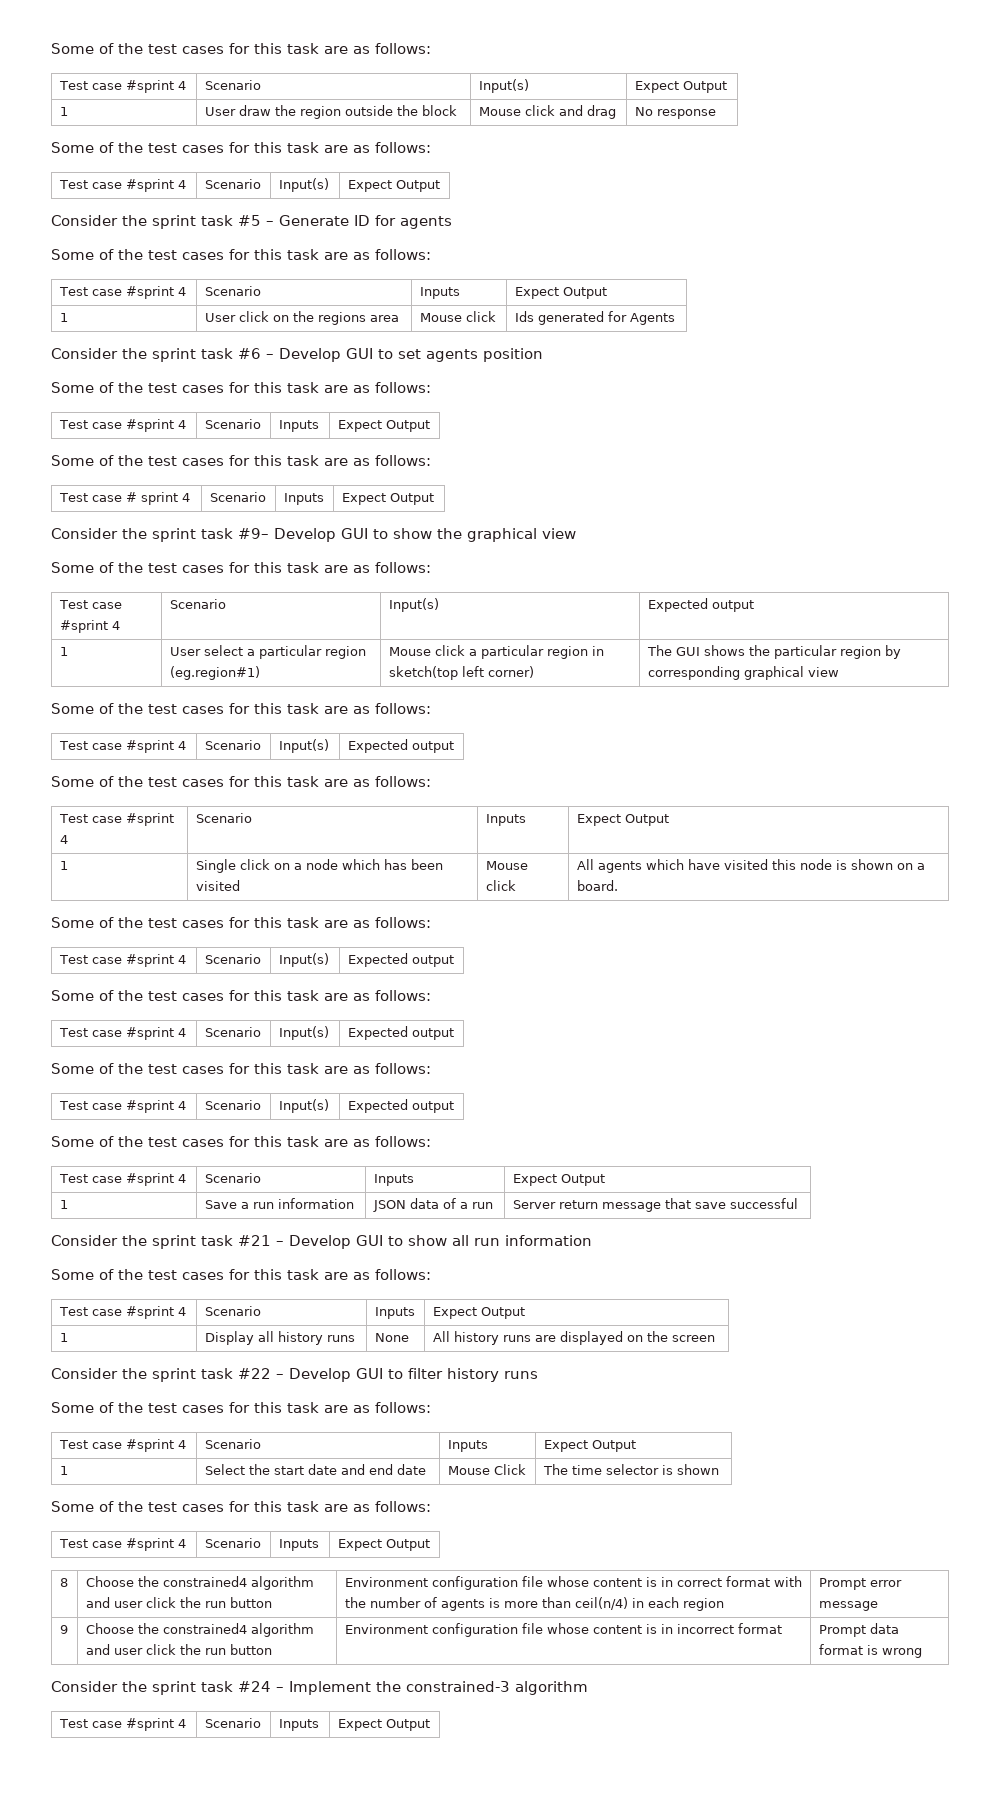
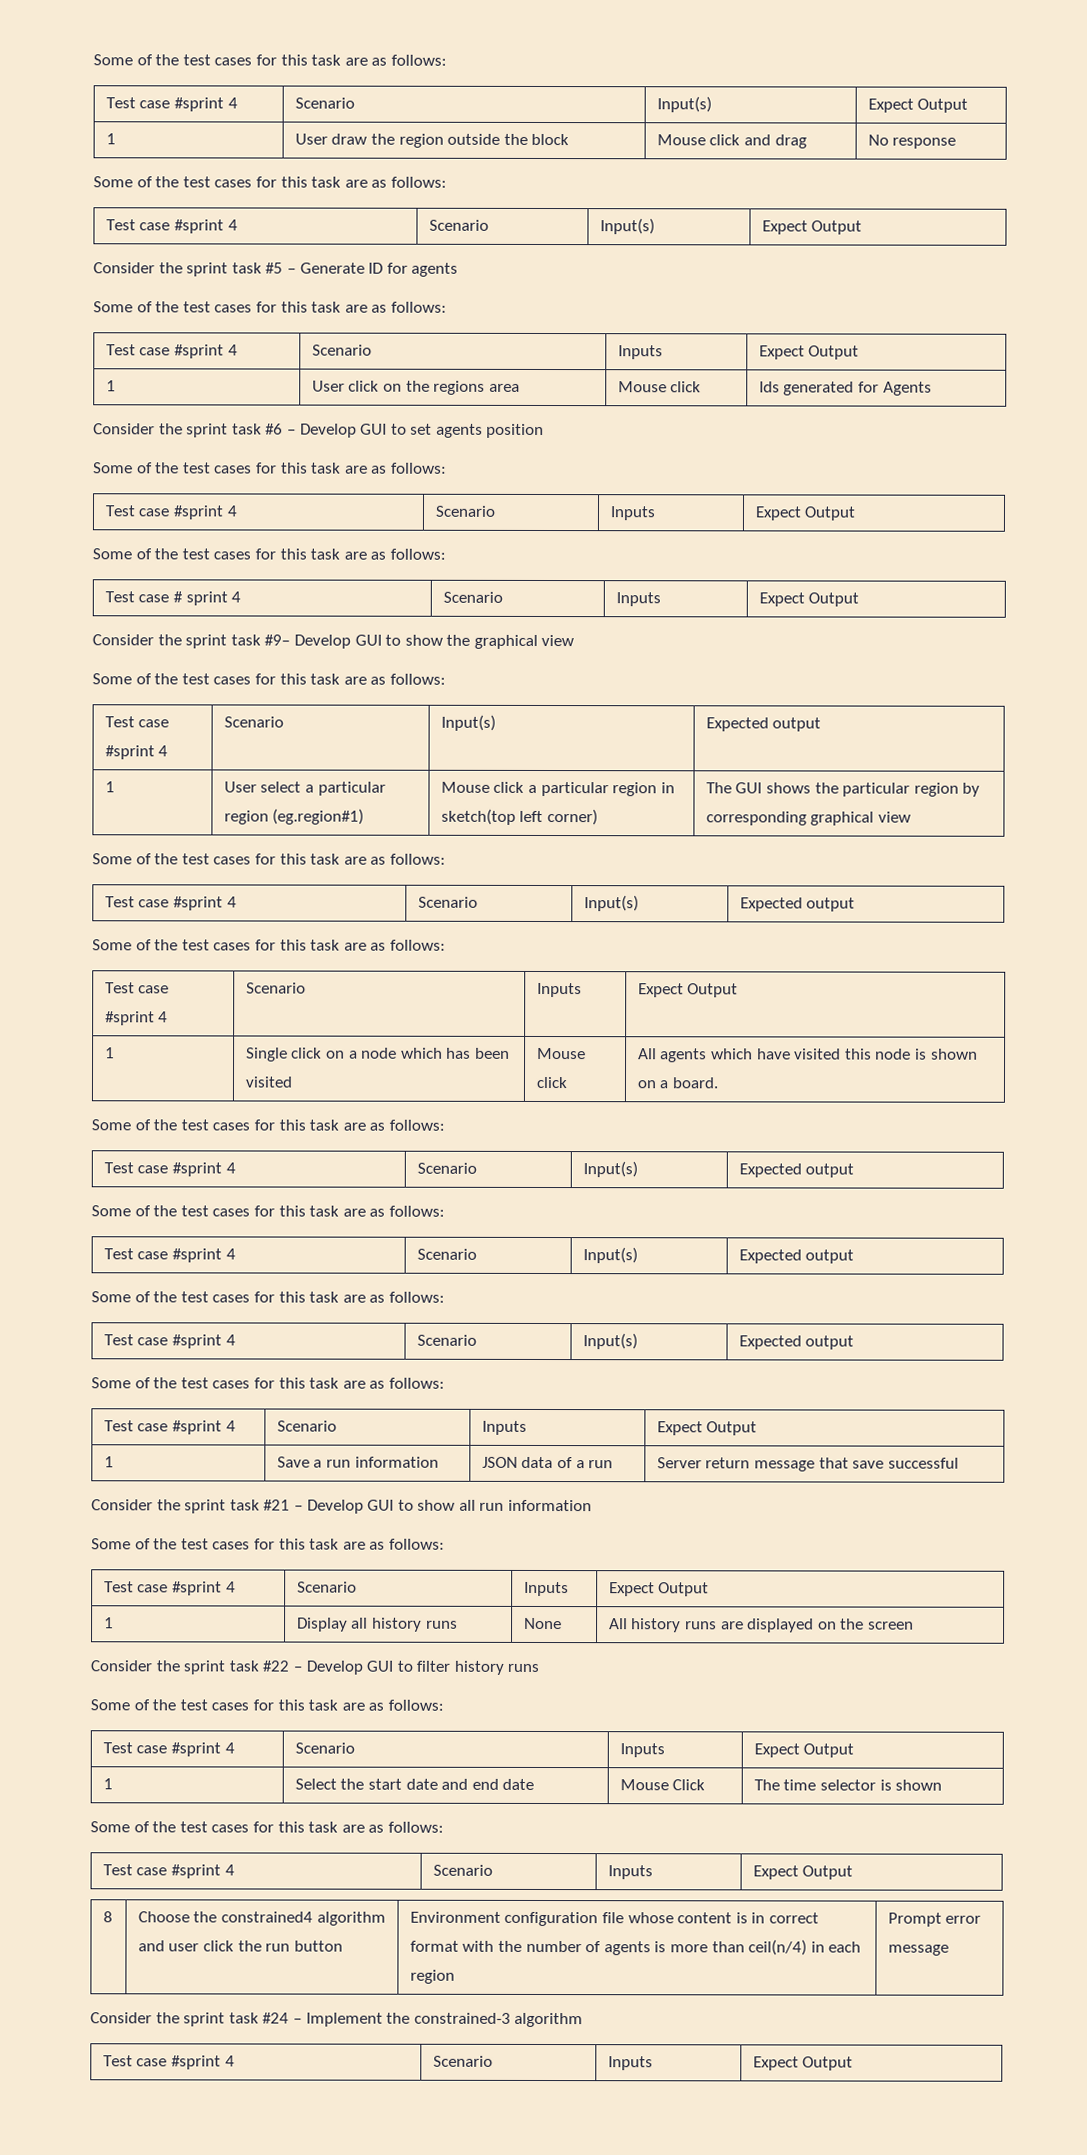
[59,1625,68,1634] [85,1623,314,1637] [85,1644,272,1655] [344,1623,782,1637] [818,1623,899,1637] [818,1644,922,1658] // 9 | Choose the constrained4 algorithm and user click the run button | Environment configuration file whose content is in incorrect format | Prompt data format is wrong -> (949, 1950) none

